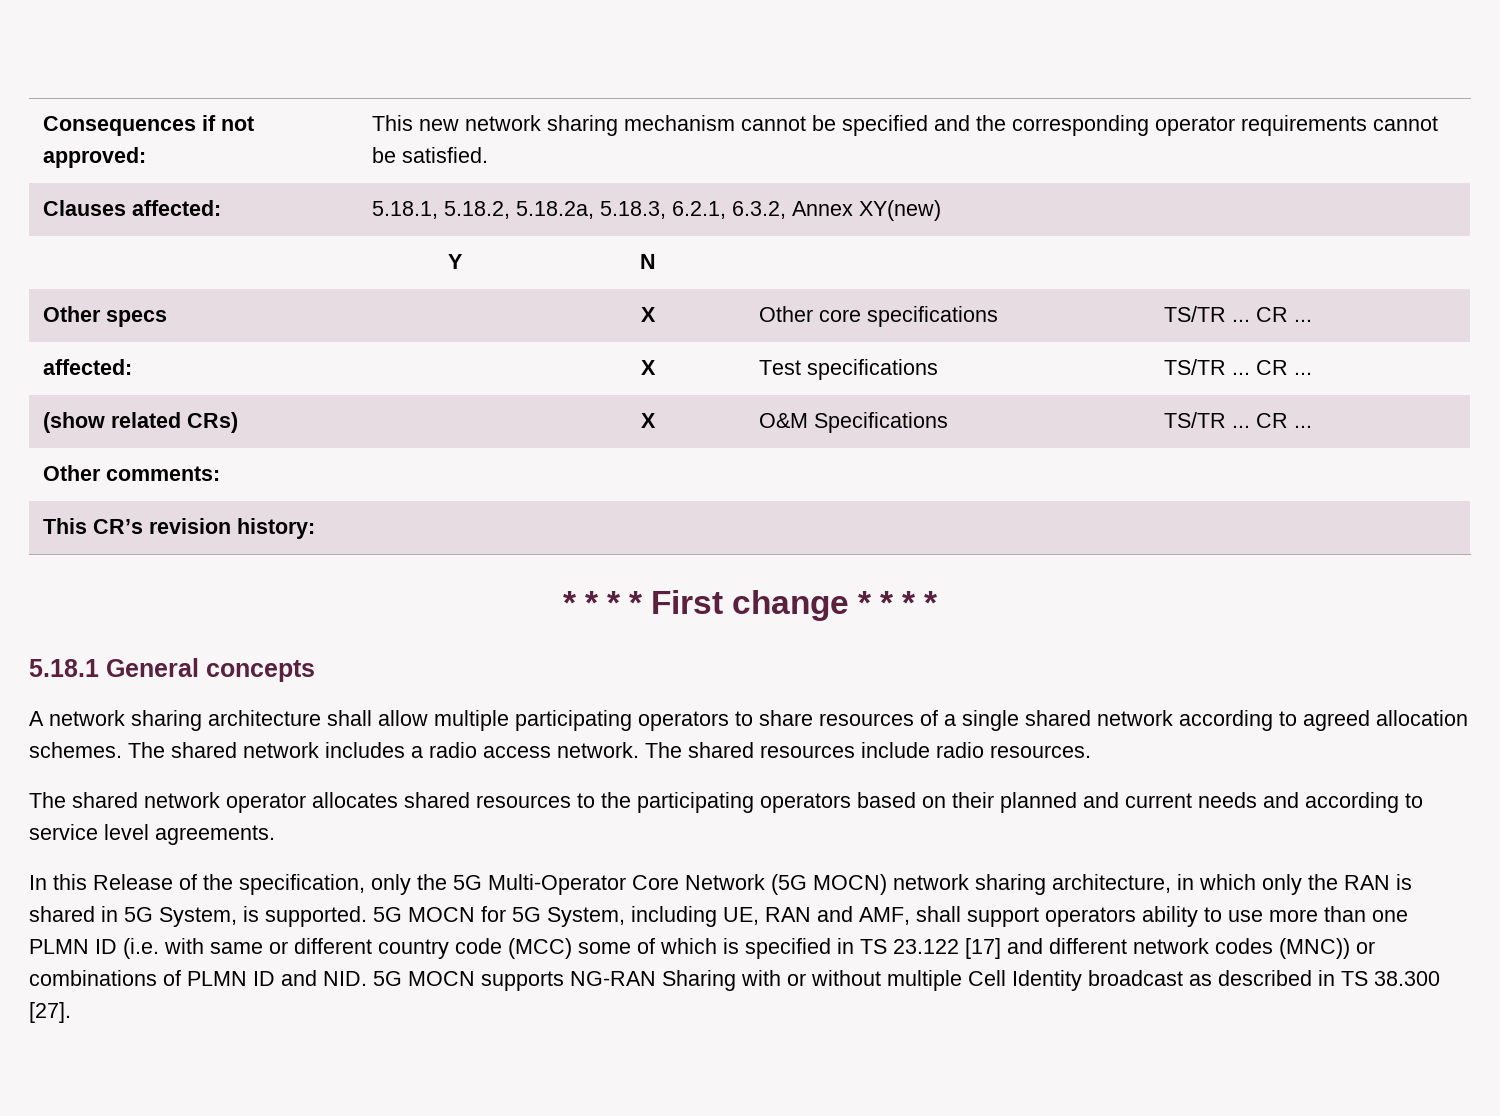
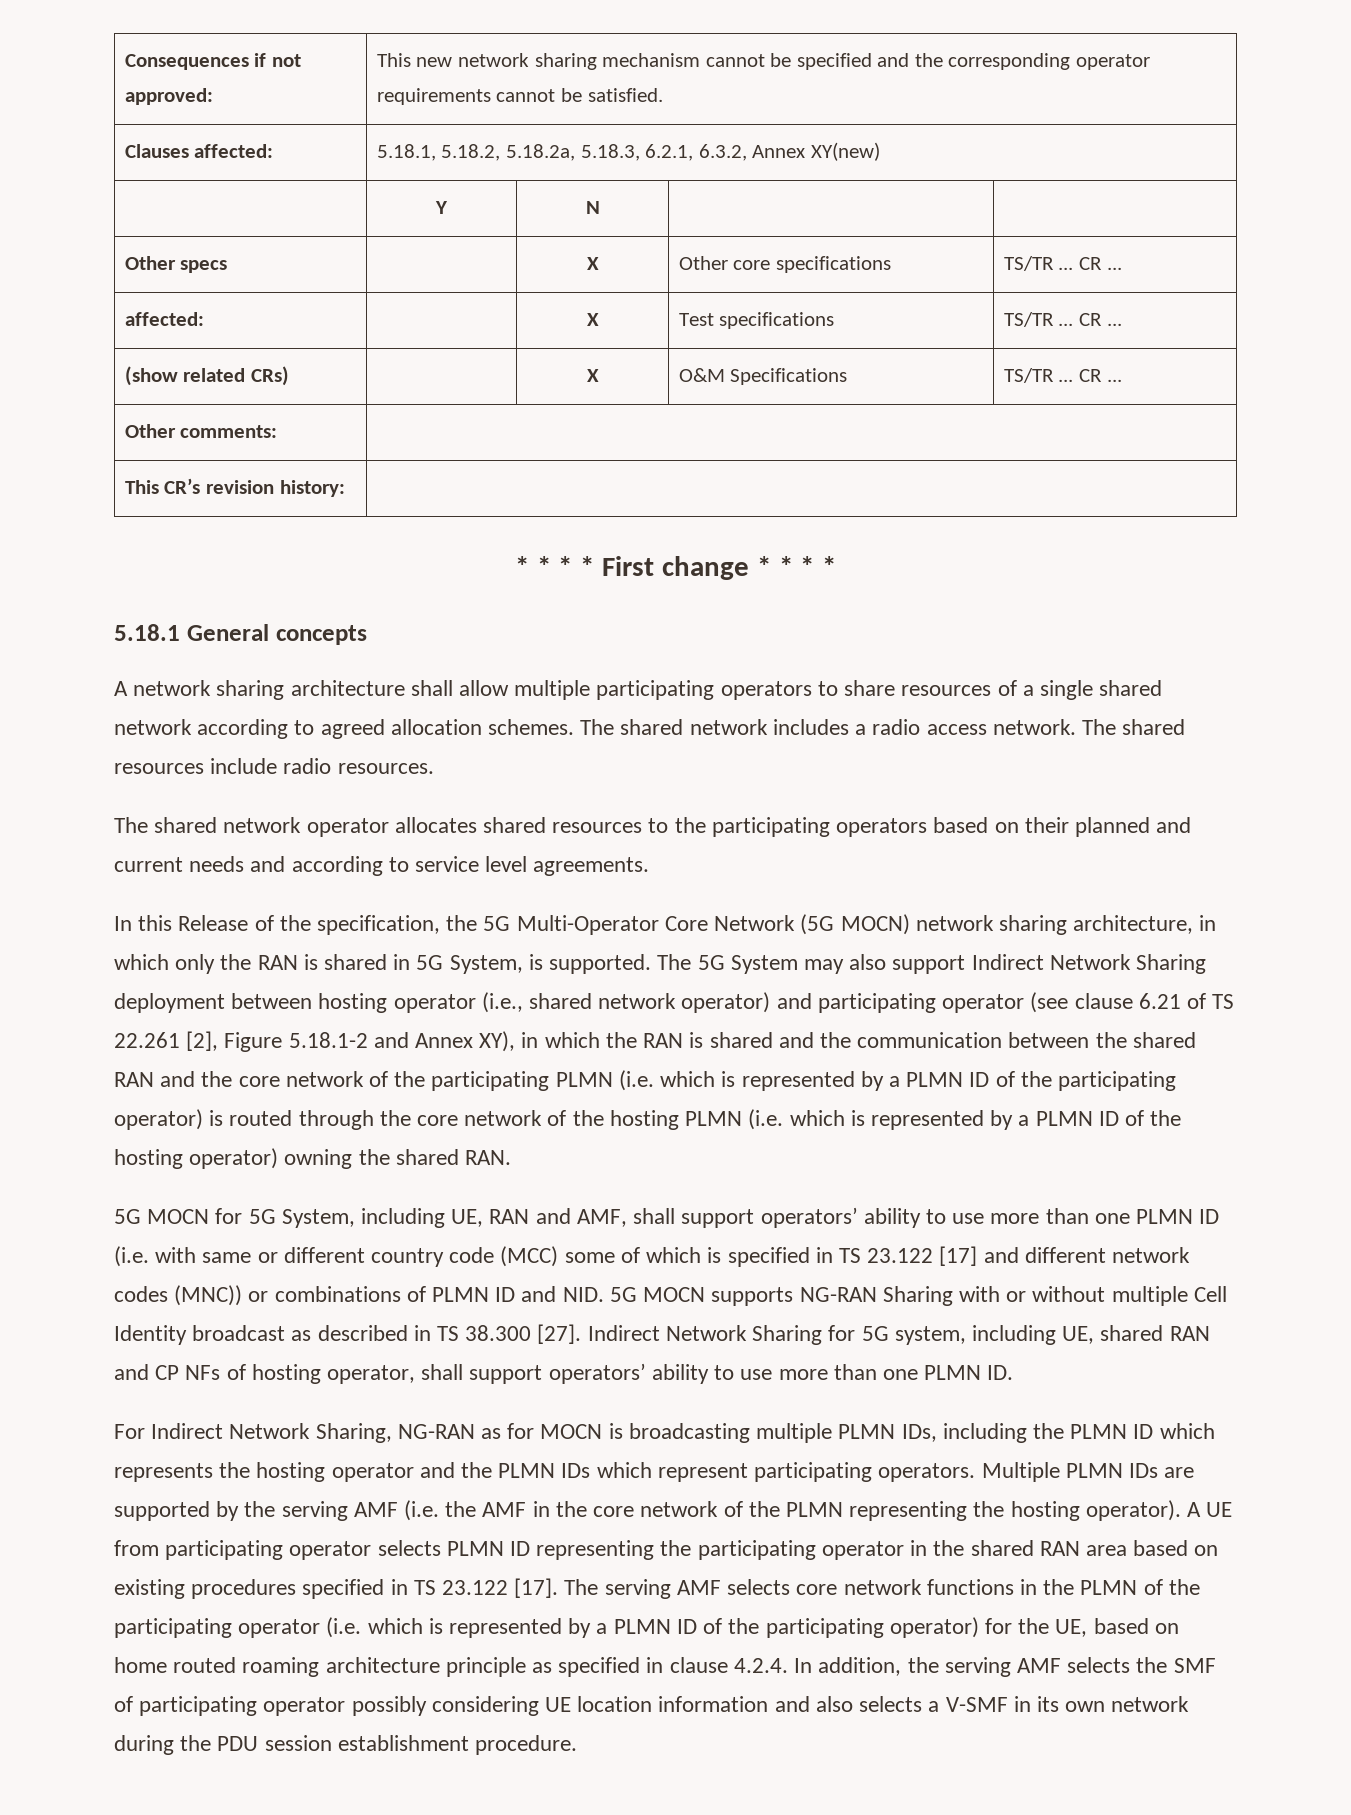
[371,874,411,895] only -> (441, 925) none
(367, 916) none -> [657,954,1206,974] [114,992,1235,1013] [114,1031,1196,1052] [114,1070,1176,1091] [114,1109,1182,1130] [114,1148,512,1169] The 5G System may also support Indirect Network Sharing deployment between hosting operator (i.e., shared network operator) and participating operator (see clause 6.21 of TS 22.261 [2], Figure 5.18.1-2 and Annex XY), in which the RAN is shared and the communication between the shared RAN and the core network of the participating PLMN (i.e. which is represented by a PLMN ID of the participating operator) is routed through the core network of the hosting PLMN (i.e. which is represented by a PLMN ID of the hosting operator) owning the shared RAN. //
[1045,907,1136,927] operators -> [760,1207,858,1228] operators’
(71, 1012) none -> [587,1325,1210,1345] [114,1363,1014,1384] [114,1423,1215,1443] [114,1462,1195,1482] [114,1500,1233,1521] [114,1540,1219,1560] [114,1578,1200,1599] [114,1617,1179,1638] [114,1657,1216,1677] [114,1696,1190,1716] [114,1735,578,1755] Indirect Network Sharing for 5G system, including UE, shared RAN and CP NFs of hosting operator, shall support operators’ ability to use more than one PLMN ID. // For Indirect Network Sharing, NG-RAN as for MOCN is broadcasting multiple PLMN IDs, including the PLMN ID which represents the hosting operator and the PLMN IDs which represent participating operators. Multiple PLMN IDs are supported by the serving AMF (i.e. the AMF in the core network of the PLMN representing the hosting operator). A UE from participating operator selects PLMN ID representing the participating operator in the shared RAN area based on existing procedures specified in TS 23.122 [17]. The serving AMF selects core network functions in the PLMN of the participating operator (i.e. which is represented by a PLMN ID of the participating operator) for the UE, based on home routed roaming architecture principle as specified in clause 4.2.4. In addition, the serving AMF selects the SMF of participating operator possibly considering UE location information and also selects a V-SMF in its own network during the PDU session establishment procedure.

